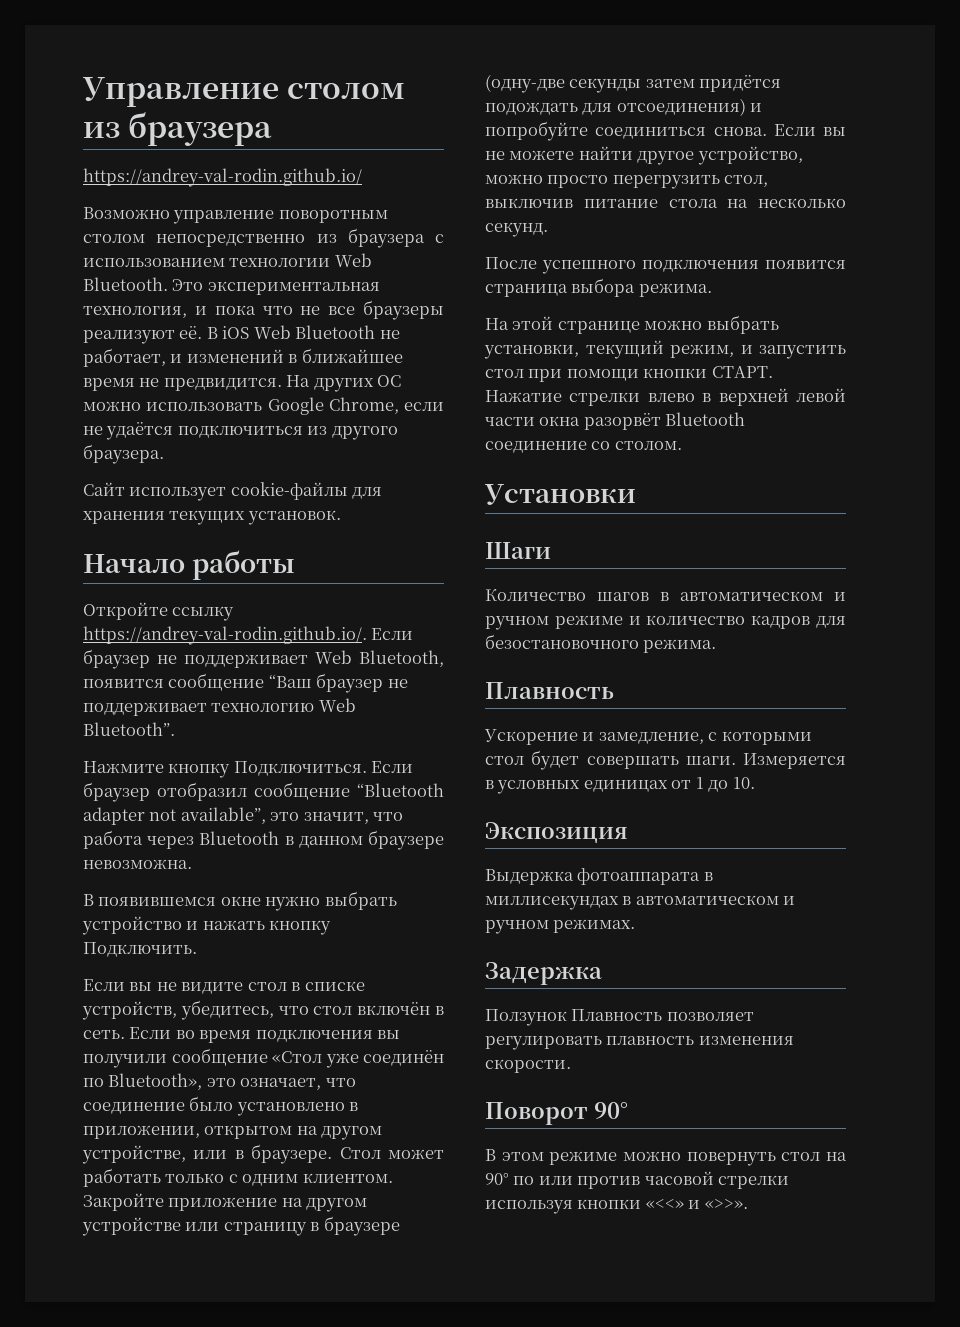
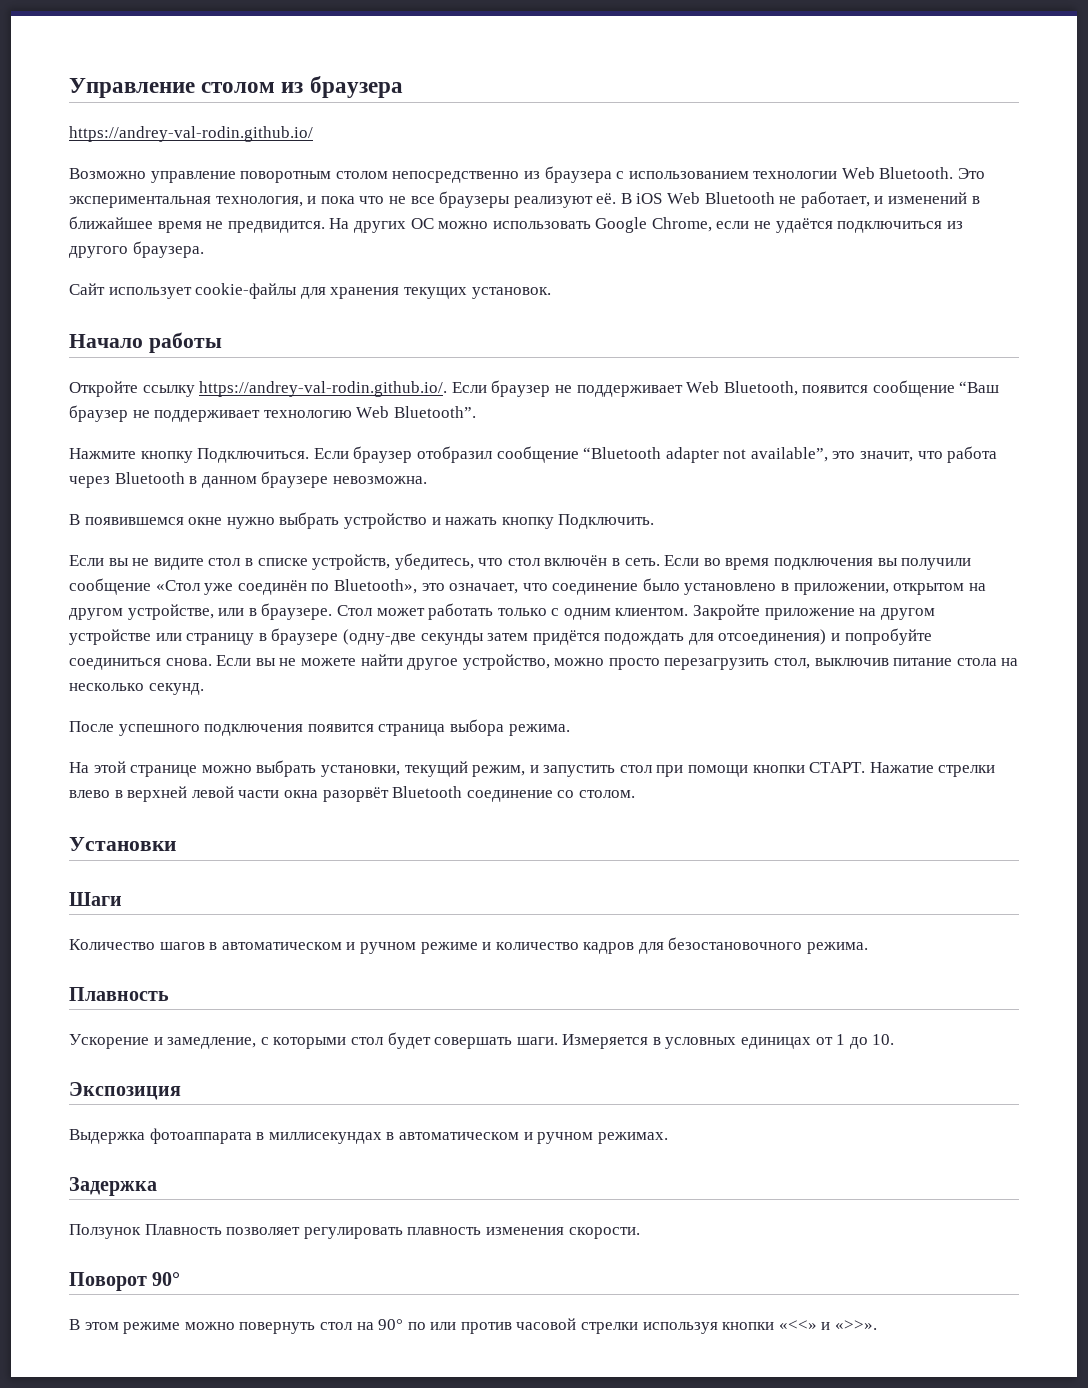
[612,175,720,189] перегрузить -> [664,658,770,670] перезагрузить

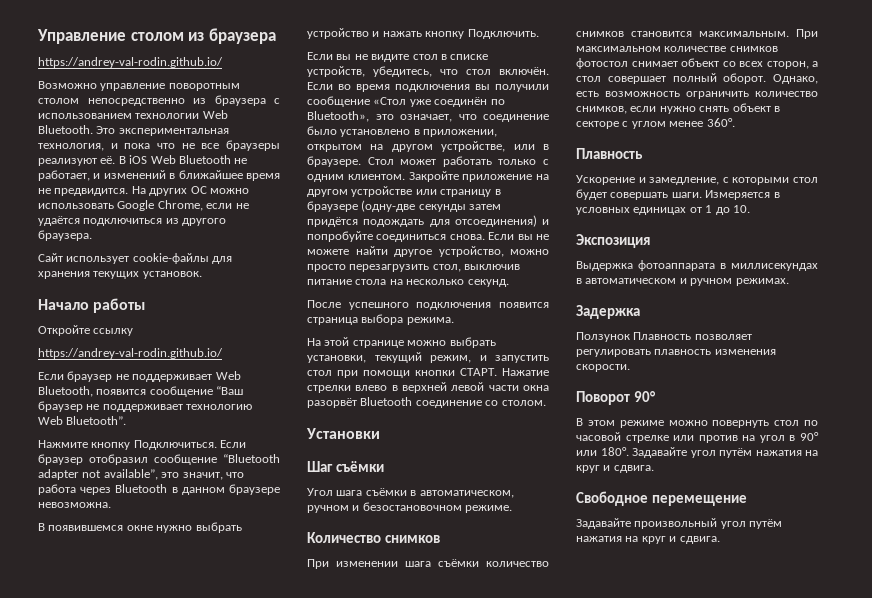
[199,381,448,397] https://andrey-val-rodin.github.io/. -> [38,348,223,359] // https://andrey-val-rodin.github.io/ //
[544,555,660,566] включён в сеть. -> [499,67,549,75] включён.
[69,892,122,906] [69,937,869,954] Шаги // Количество шагов в автоматическом и ручном режиме и количество кадров для безостановочного режима. -> [307,461,384,472] [307,488,514,498] [307,502,513,513] [307,532,440,543] [307,559,549,569] [576,29,818,39] [576,46,778,52] [576,58,818,69] [576,73,818,84] [576,91,818,99] [576,103,780,114] [576,118,735,129] Шаг съёмки // Угол шага съёмки в автоматическом, ручном и безостановочном режиме. // Количество снимков // При изменении шага съёмки количество снимков становится максимальным. При максимальном количестве снимков фотостол снимает объект со всех сторон, а стол совершает полный оборот. Однако, есть возможность ограничить количество снимков, если нужно снять объект в секторе с углом менее 360°.
[356,1318,878,1334] на 90° по или против часовой стрелки используя кнопки «<<» и «>>». -> [804,420,818,426] [576,432,819,443] [576,447,818,458] [576,465,654,473] [576,491,747,506] [576,518,783,529] [576,536,720,544] по часовой стрелке или против на угол в 90° или 180°. Задавайте угол путём нажатия на круг и сдвига. // Свободное перемещение // Задавайте произвольный угол путём нажатия на круг и сдвига.

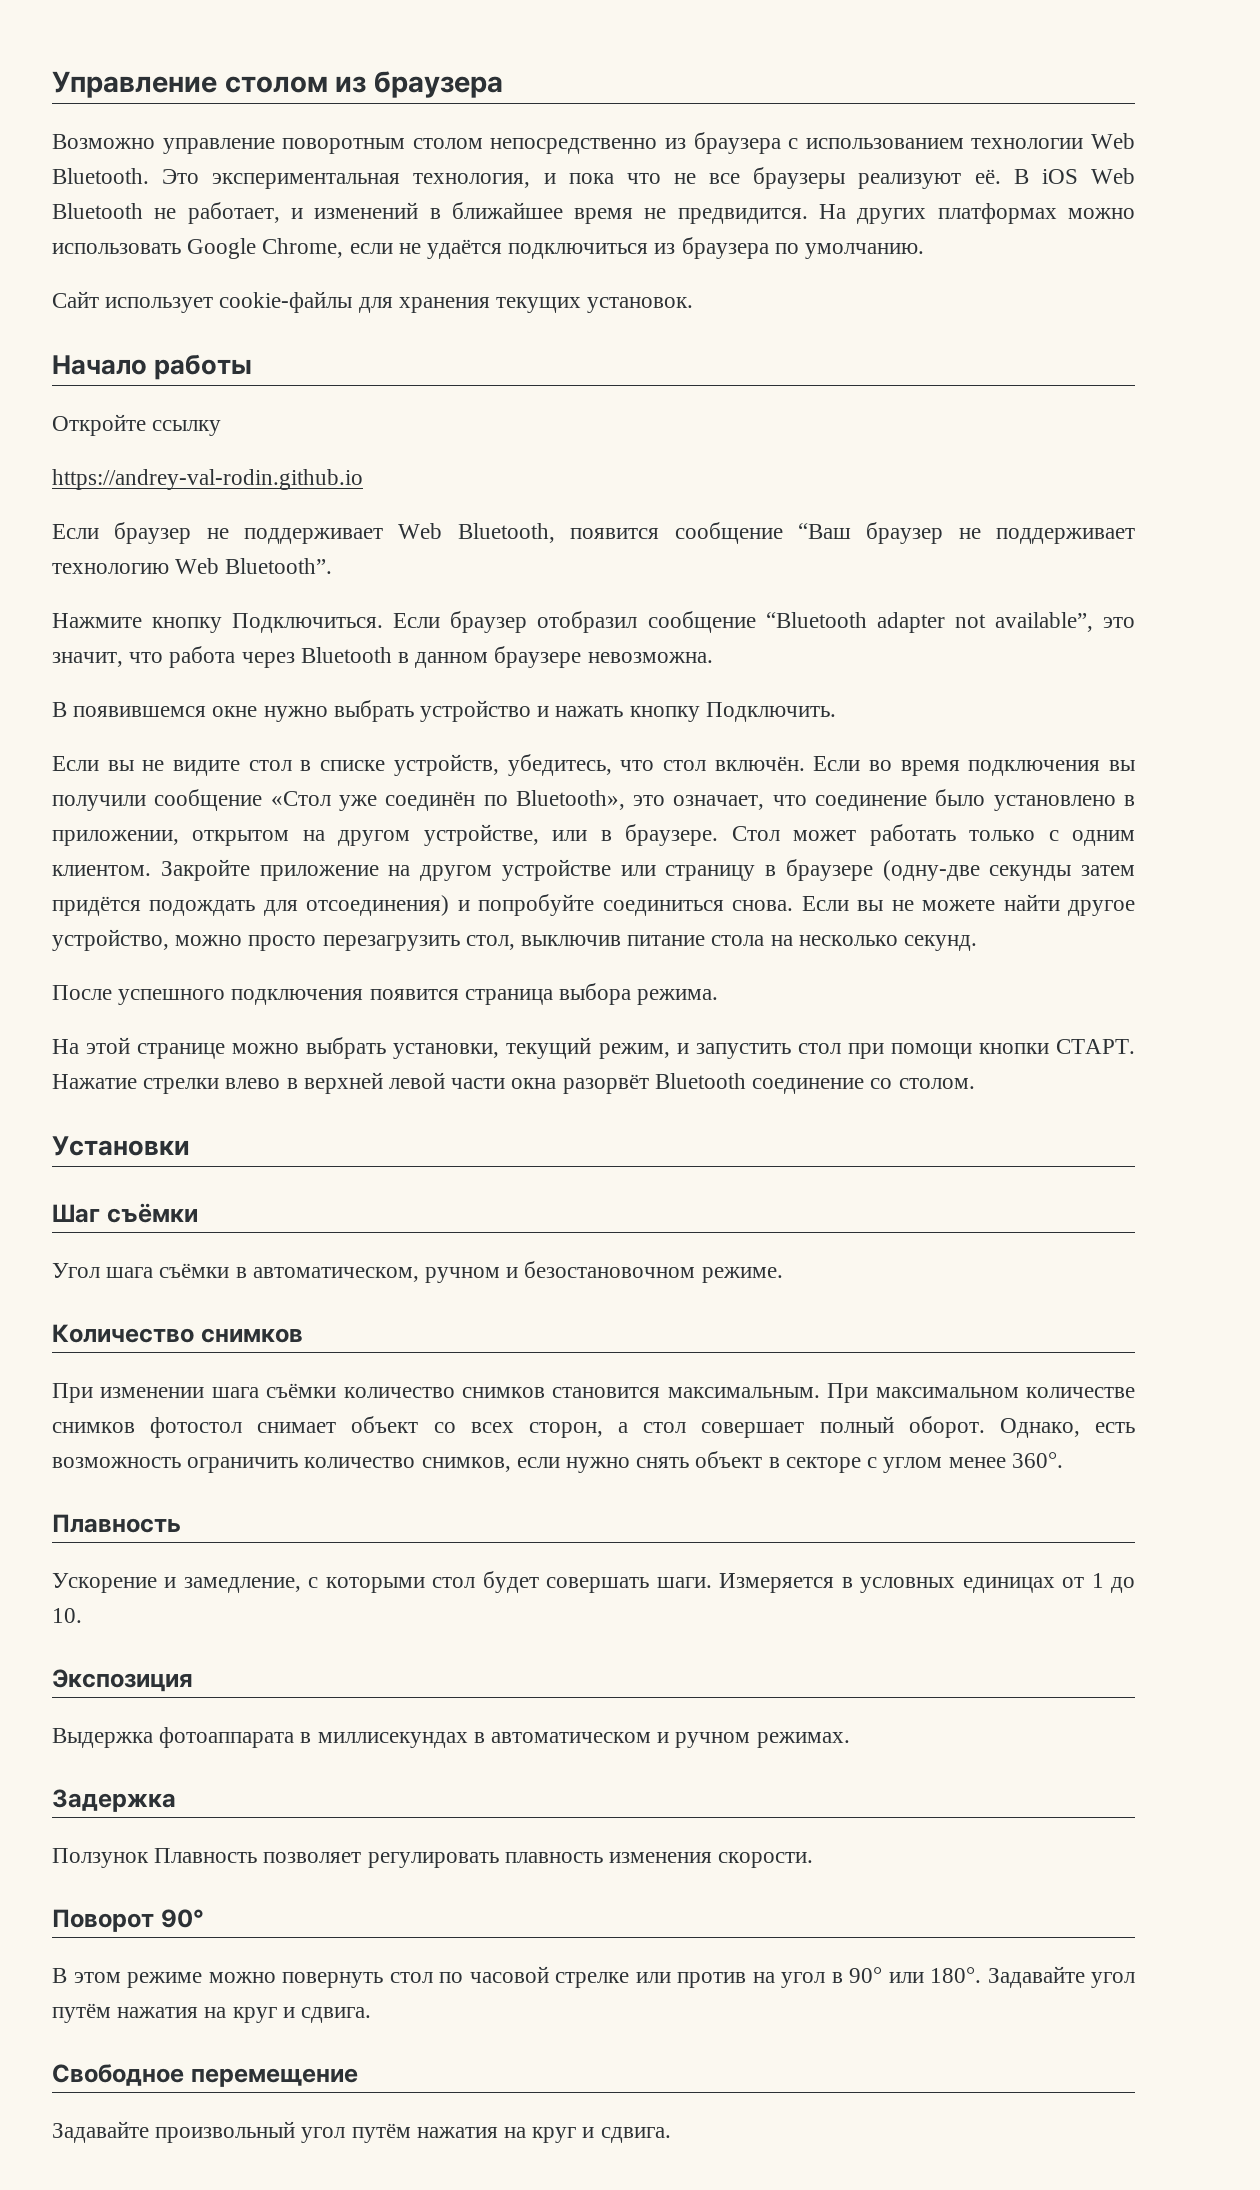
[38,57,223,68] // https://andrey-val-rodin.github.io/ -> (504, 84) none
[190,186,207,194] ОС -> [937,203,1057,224] платформах
[182,218,227,226] [38,230,92,241] другого браузера. -> [681,237,925,259] браузера по умолчанию.
[38,348,223,359] https://andrey-val-rodin.github.io/ -> [52,469,363,490] https://andrey-val-rodin.github.io

